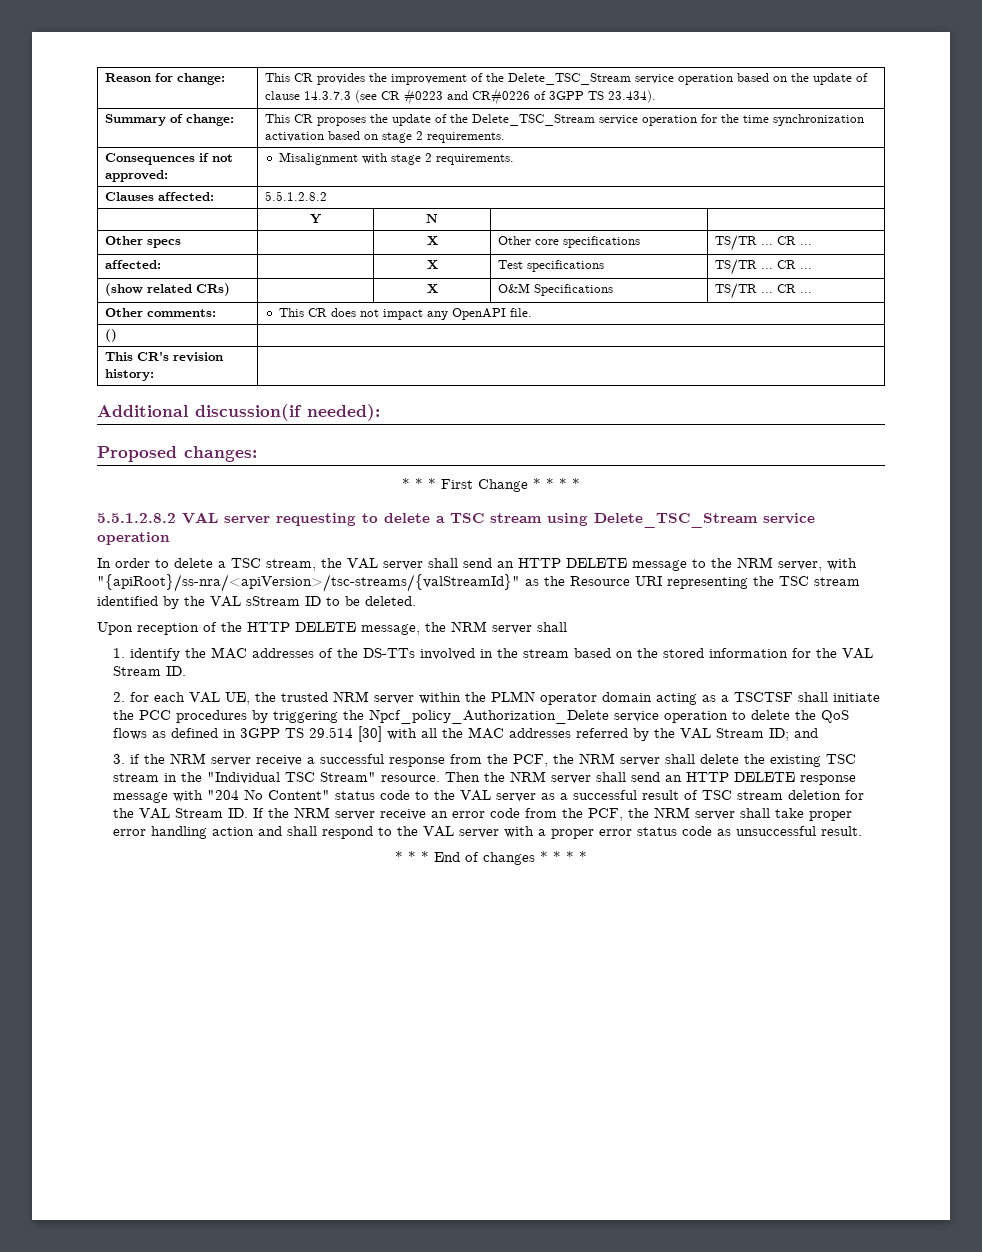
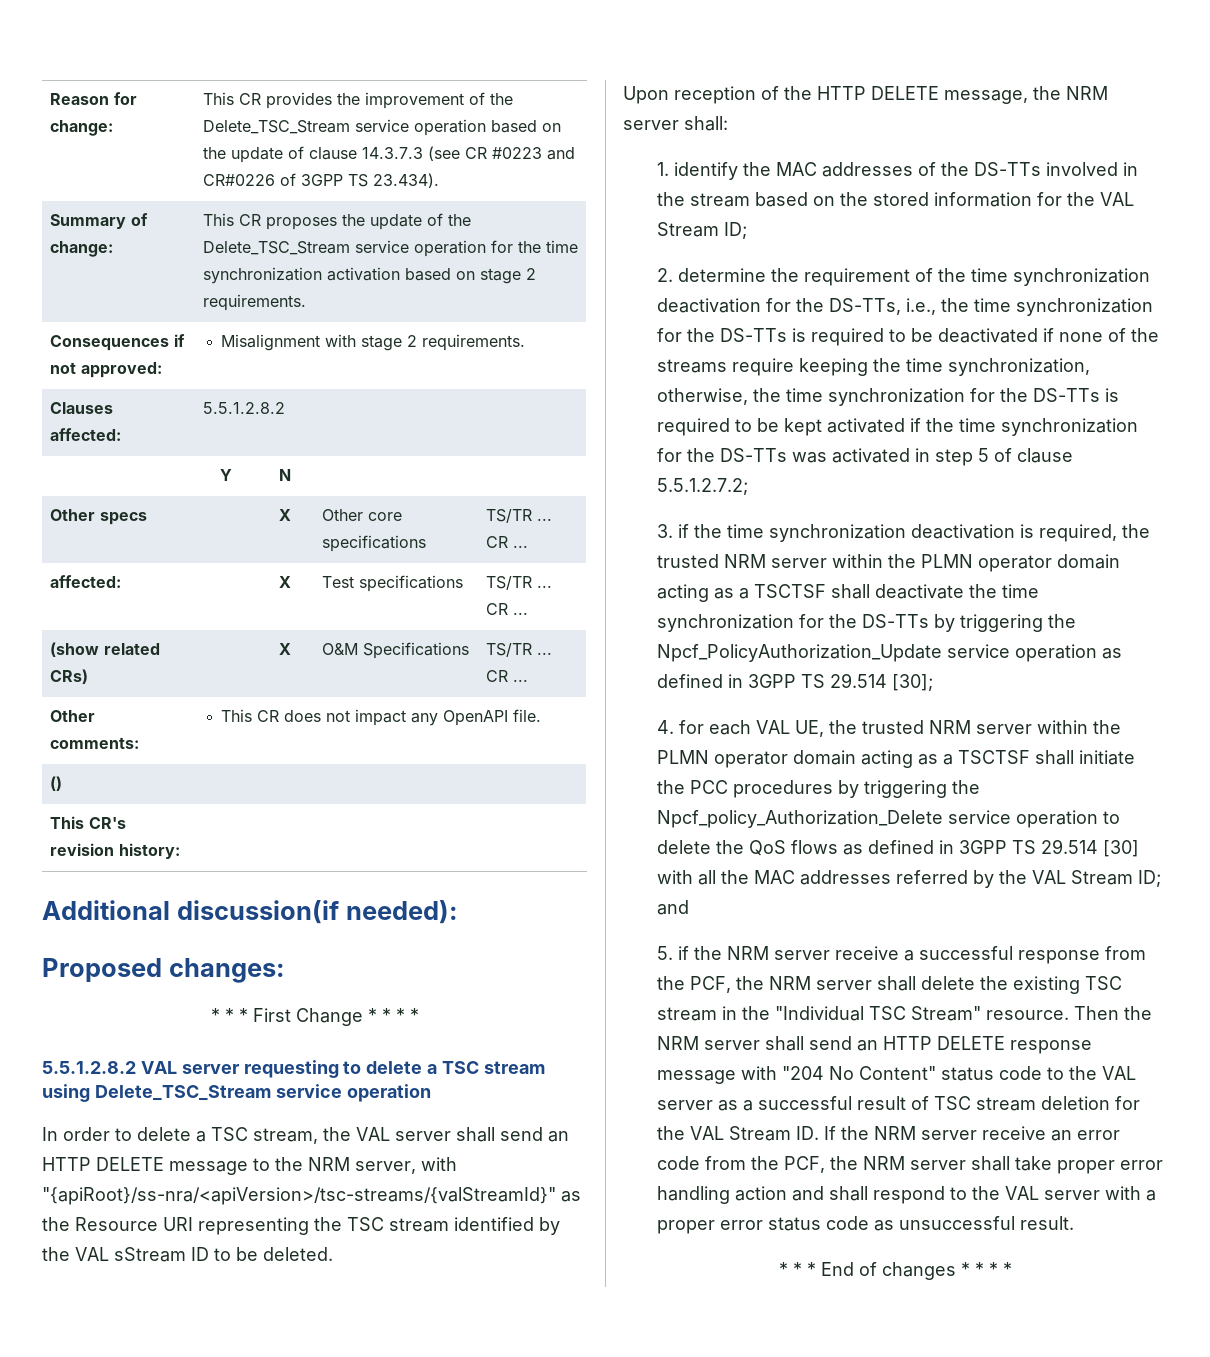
[537,622,567,632] shall -> [684,116,728,131] shall:
[166,666,187,676] ID. -> [724,222,748,239] ID;
(126, 697) none -> [678,268,1151,286] [657,298,1154,316] [657,328,1160,346] [657,358,1091,376] [657,388,1120,406] [657,418,1139,436] [657,448,1074,466] [657,478,749,495] [657,524,1151,542] [657,554,1121,572] [657,584,1040,602] [657,614,1077,632] [657,644,1123,662] [657,673,934,691] [657,720,675,734] determine the requirement of the time synchronization deactivation for the DS-TTs, i.e., the time synchronization for the DS-TTs is required to be deactivated if none of the streams require keeping the time synchronization, otherwise, the time synchronization for the DS-TTs is required to be kept activated if the time synchronization for the DS-TTs was activated in step 5 of clause 5.5.1.2.7.2; // 3. if the time synchronization deactivation is required, the trusted NRM server within the PLMN operator domain acting as a TSCTSF shall deactivate the time synchronization for the DS-TTs by triggering the Npcf_PolicyAuthorization_Update service operation as defined in 3GPP TS 29.514 [30]; // 4.
[113,754,126,764] 3. -> [657,946,674,960] 5.

